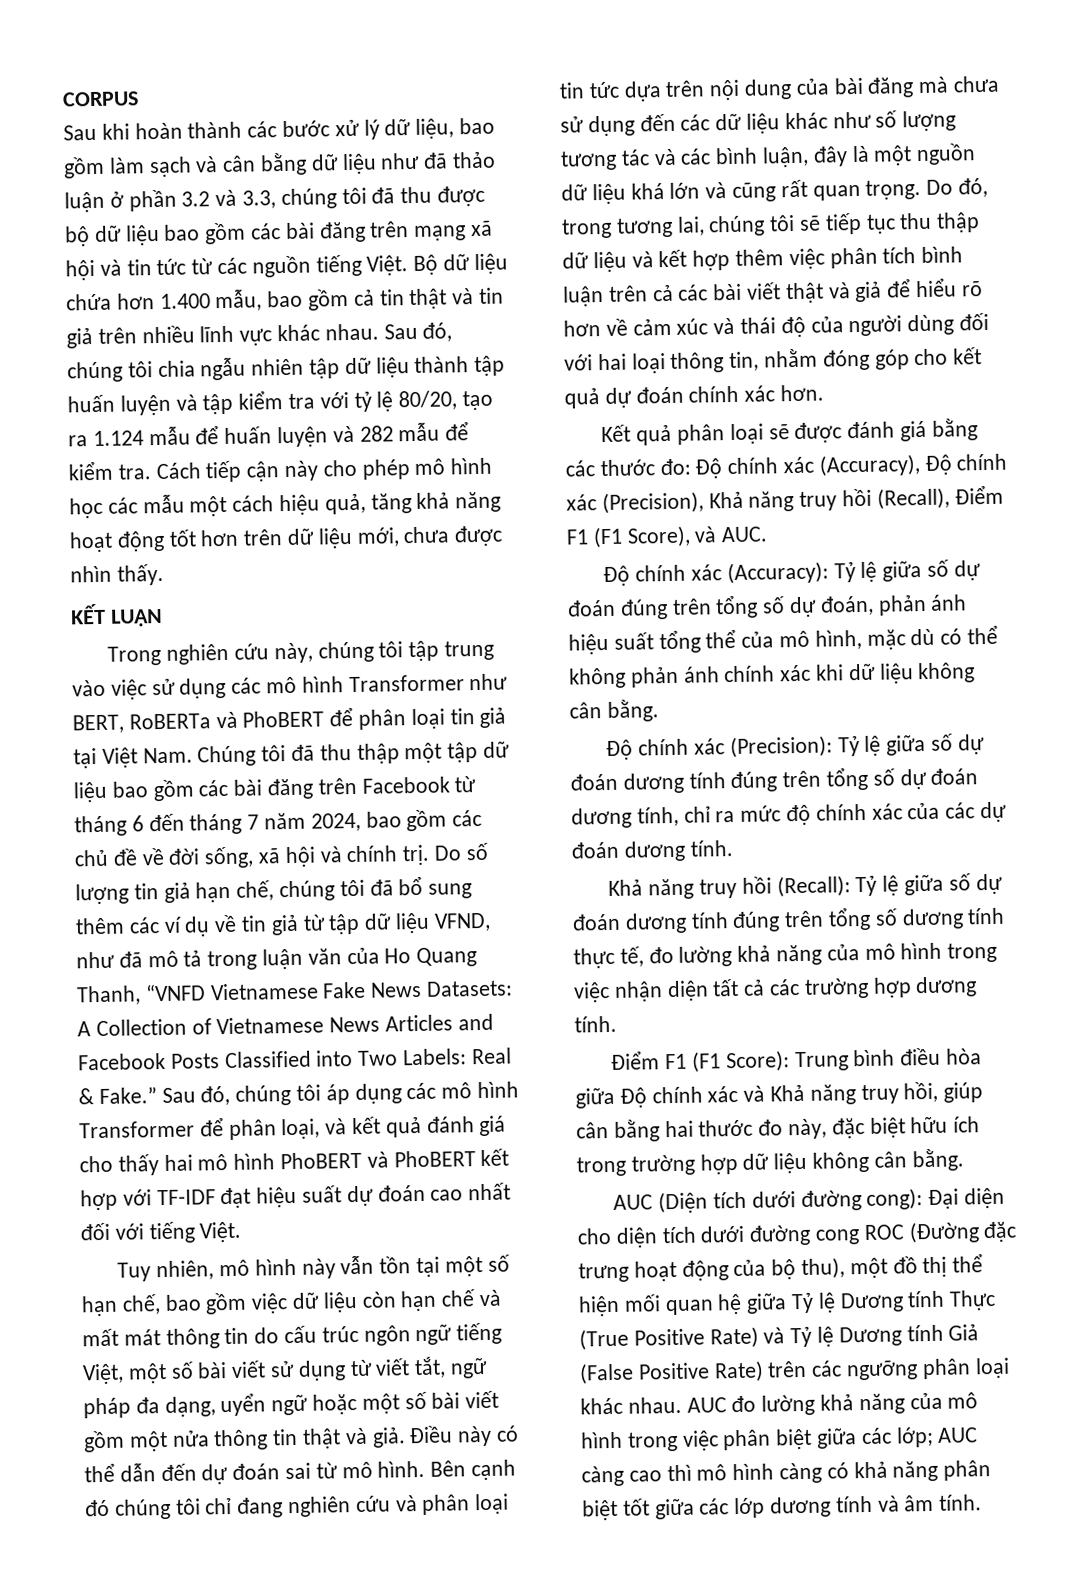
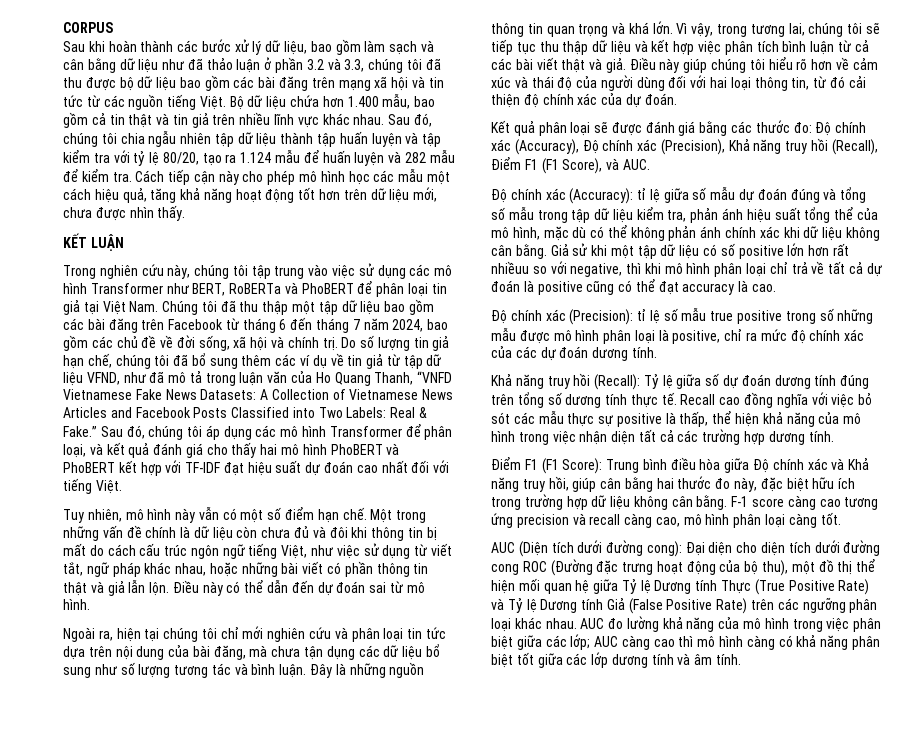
[379,1254,511,1278] [81,1289,503,1317] [82,1327,280,1350] tồn tại một số hạn chế, bao gồm việc dữ liệu còn hạn chế và mất mát thông tin do -> [222,507,427,523] [63,525,437,541] [63,543,136,556] có một số điểm hạn chế. Một trong những vấn đề chính là dữ liệu còn chưa đủ và đôi khi thông tin bị mất do cách
[127,1360,267,1384] một số bài viết -> [311,545,360,559] như việc
[135,1390,500,1418] [83,1430,210,1453] đa dạng, uyển ngữ hoặc một số bài viết gồm một nửa -> [144,561,373,577] khác nhau, hoặc những bài viết có phần
[371,1427,406,1448] giả. -> [107,579,170,596] giả lẫn lộn.
[430,1459,517,1481] [85,1499,110,1517] Bên cạnh đó -> [63,627,160,642] // Ngoài ra, hiện tại
[236,1497,284,1518] đang -> [242,626,264,639] mới
[867,77,915,98] đăng -> [213,645,246,660] đăng,
[560,113,676,137] sử dụng đến -> [304,646,355,660] tận dụng
[784,112,828,130] khác -> [425,644,440,657] [63,667,91,678] bổ sung
[680,143,977,168] [561,177,989,205] các bình luận, đây là một nguồn dữ liệu khá lớn và cũng rất quan trọng. Do đó, -> [251,662,425,678] [491,21,714,37] bình luận. Đây là những nguồn thông tin quan trọng và khá lớn. Vì vậy,
[735,249,785,266] thêm -> (695, 48) none
[607,285,648,302] trên -> [837,40,852,52] từ
[854,279,912,303] giả để -> [605,57,765,73] giả. Điều này giúp chúng tôi
[764,347,983,371] [564,384,825,409] nhằm đóng góp cho kết quả dự đoán chính xác hơn. -> [813,76,866,88] [491,93,677,108] từ đó cải thiện độ chính xác của dự đoán.
[833,559,950,583] Tỷ lệ giữa số -> [637,186,736,203] tỉ lệ giữa số mẫu
[671,595,874,619] trên tổng số dự đoán, -> [823,187,867,203] [491,206,687,223] và tổng số mẫu trong tập dữ liệu kiểm tra,
[606,733,985,761] [570,767,979,794] [571,806,679,829] // Độ chính xác (Precision): Tỷ lệ giữa số dự đoán dương tính đúng trên tổng số dự đoán dương tính, -> [550,243,849,259] [491,261,883,277] [491,279,777,295] [491,307,874,325] [491,327,721,344] Giả sử khi một tập dữ liệu có số positive lớn hơn rất nhiềuu so với negative, thì khi mô hình phân loại chỉ trả về tất cả dự đoán là positive cũng có thể đạt accuracy là cao. // Độ chính xác (Precision): tỉ lệ số mẫu true positive trong số những mẫu được mô hình phân loại là positive,
[619,946,733,967] tế, đo lường -> [661,392,873,408] [491,410,760,427] tế. Recall cao đồng nghĩa với việc bỏ sót các mẫu thực sự positive là thấp, thể hiện
(964, 1160) none -> [731,495,879,510] [491,512,841,528] F-1 score càng cao tương ứng precision và recall càng cao, mô hình phân loại càng tốt.

